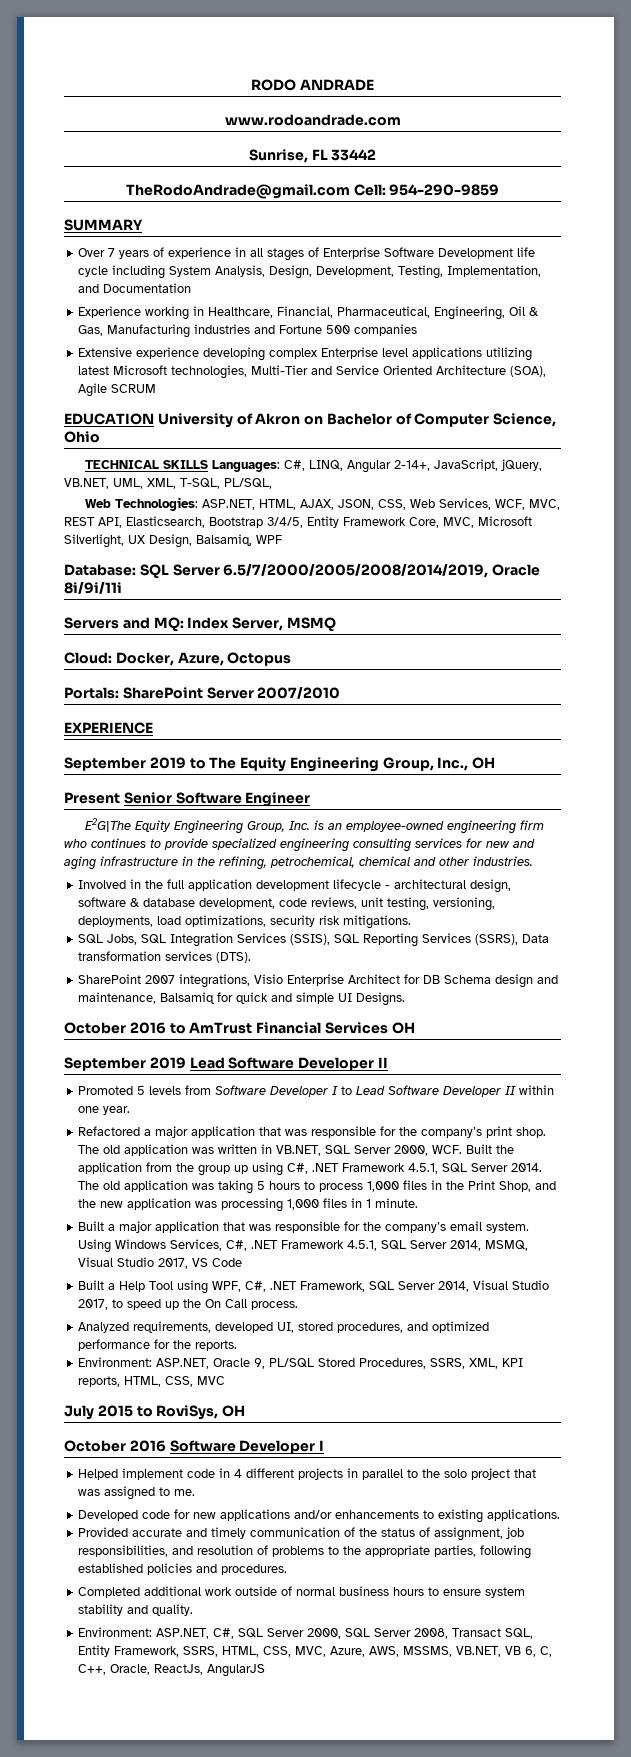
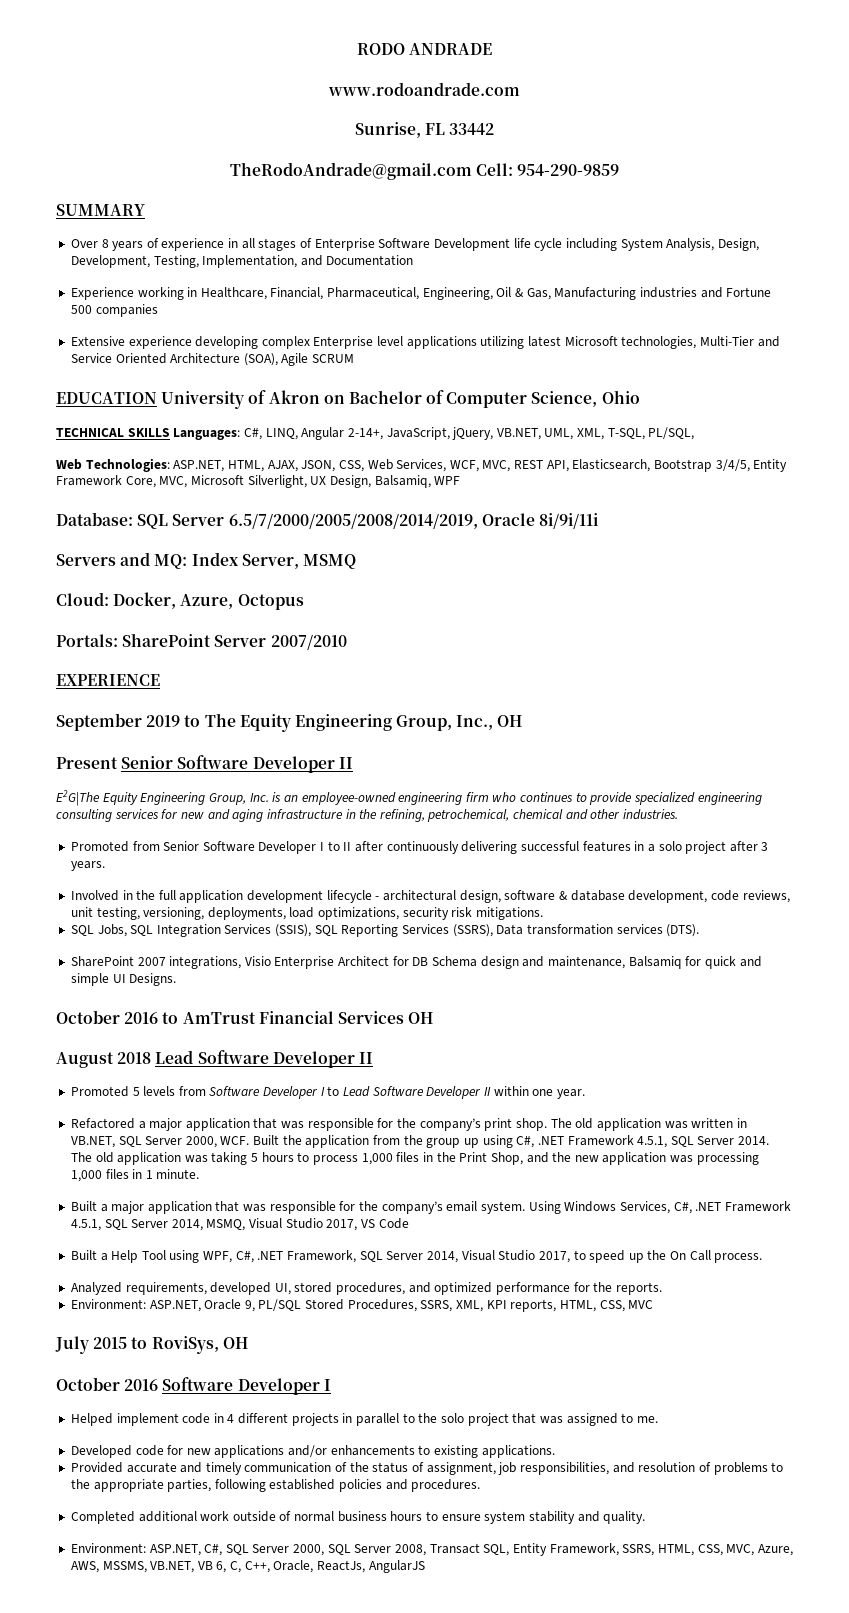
[108,248,116,257] 7 -> [101,239,109,248] 8
[245,792,311,807] Engineer -> [252,756,353,773] Developer II
(533, 861) none -> [70,841,769,854] [70,861,105,871] // Promoted from Senior Software Developer I to II after continuously delivering successful features in a solo project after 3 years.
[64,1057,186,1071] September 2019 -> [56,1052,152,1068] August 2018

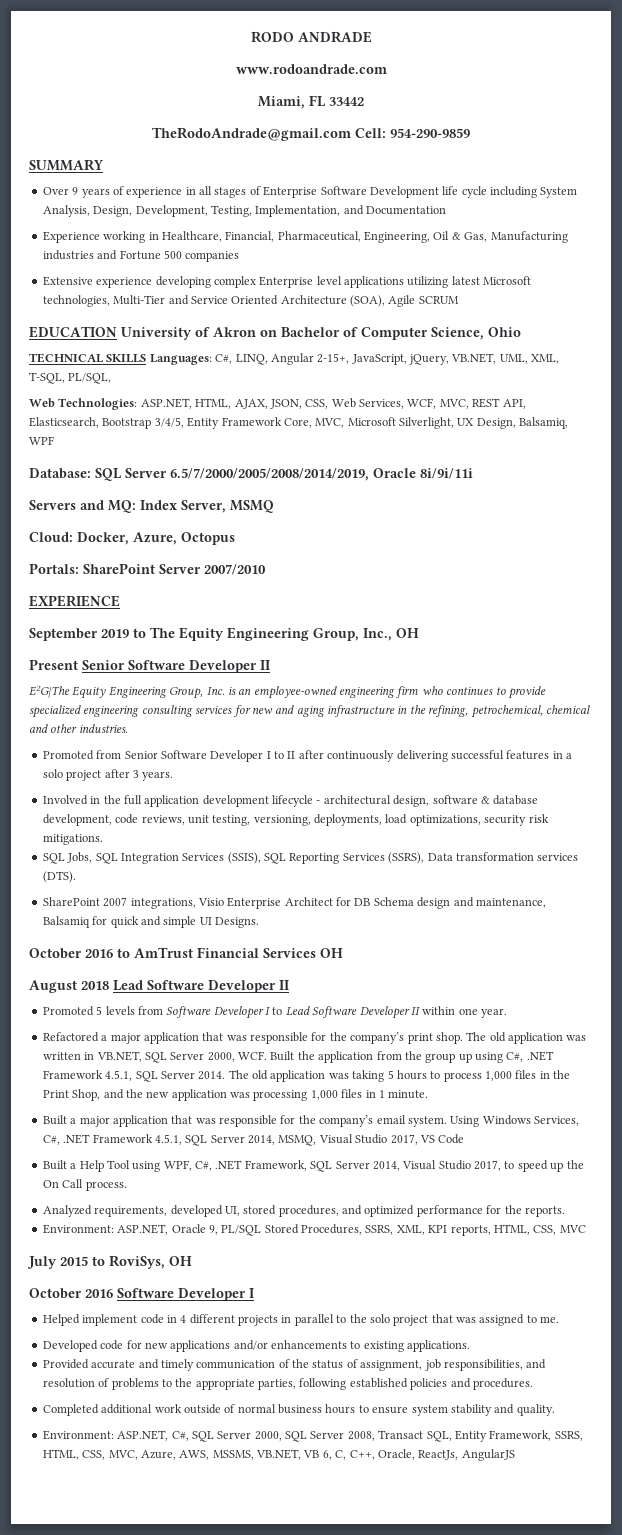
[354,122,421,138] Sunrise, -> [258,96,305,109] Miami,
[101,239,109,248] 8 -> [72,187,79,195] 9
[347,428,383,440] 2-14+, -> [317,353,350,364] 2-15+,

